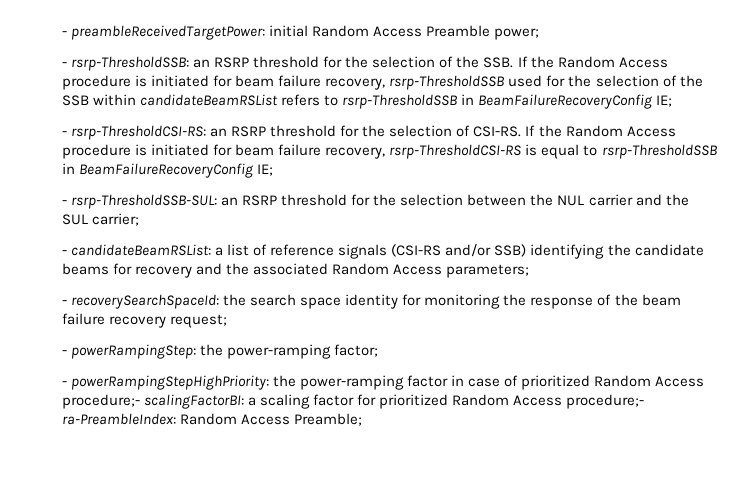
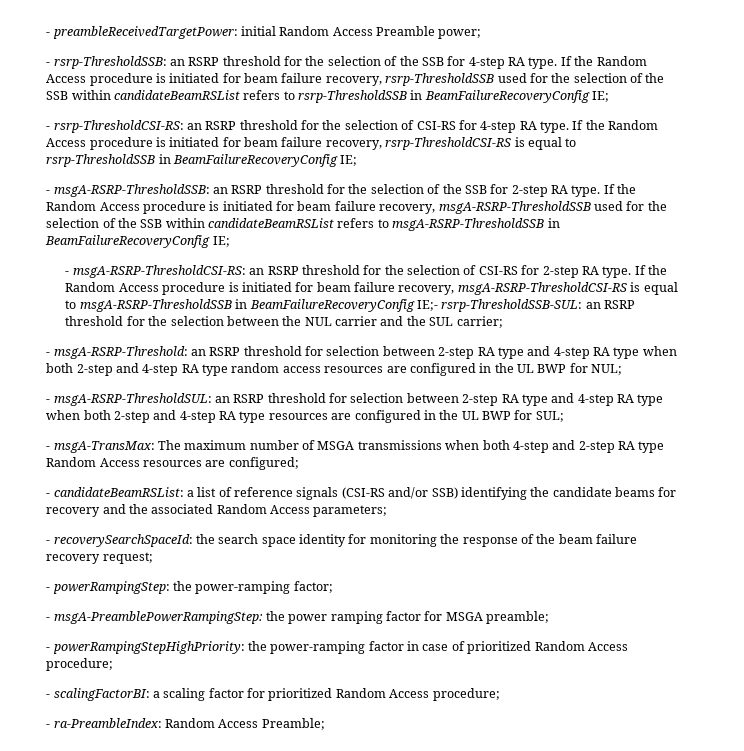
[483,57,514,68] SSB. -> [421,56,558,69] SSB for 4-step RA type.
[473,126,522,137] CSI-RS. -> [416,120,570,133] CSI-RS for 4-step RA type.
(67, 202) none -> [53,184,637,197] [46,201,667,214] [46,218,560,231] [45,235,230,248] [65,265,668,278] [65,282,678,295] [65,299,438,312] msgA-RSRP-ThresholdSSB: an RSRP threshold for the selection of the SSB for 2-step RA type. If the Random Access procedure is initiated for beam failure recovery, msgA-RSRP-ThresholdSSB used for the selection of the SSB within candidateBeamRSList refers to msgA-RSRP-ThresholdSSB in BeamFailureRecoveryConfig IE; // - msgA-RSRP-ThresholdCSI-RS: an RSRP threshold for the selection of CSI-RS for 2-step RA type. If the Random Access procedure is initiated for beam failure recovery, msgA-RSRP-ThresholdCSI-RS is equal to msgA-RSRP-ThresholdSSB in BeamFailureRecoveryConfig IE;-
(140, 219) none -> [46,346,677,359] [46,363,623,376] [46,393,664,406] [46,410,564,423] [46,440,665,453] [46,457,299,470] // - msgA-RSRP-Threshold: an RSRP threshold for selection between 2-step RA type and 4-step RA type when both 2-step and 4-step RA type random access resources are configured in the UL BWP for NUL; // - msgA-RSRP-ThresholdSUL: an RSRP threshold for selection between 2-step RA type and 4-step RA type when both 2-step and 4-step RA type resources are configured in the UL BWP for SUL; // - msgA-TransMax: The maximum number of MSGA transmissions when both 4-step and 2-step RA type Random Access resources are configured;
(379, 350) none -> [46,611,550,624] // - msgA-PreamblePowerRampingStep: the power ramping factor for MSGA preamble;
[61,394,140,409] procedure;- -> [46,658,114,671] [46,694,51,698] procedure; // -
[566,394,645,409] procedure;- -> [432,688,500,701] [46,724,51,728] procedure; // -

